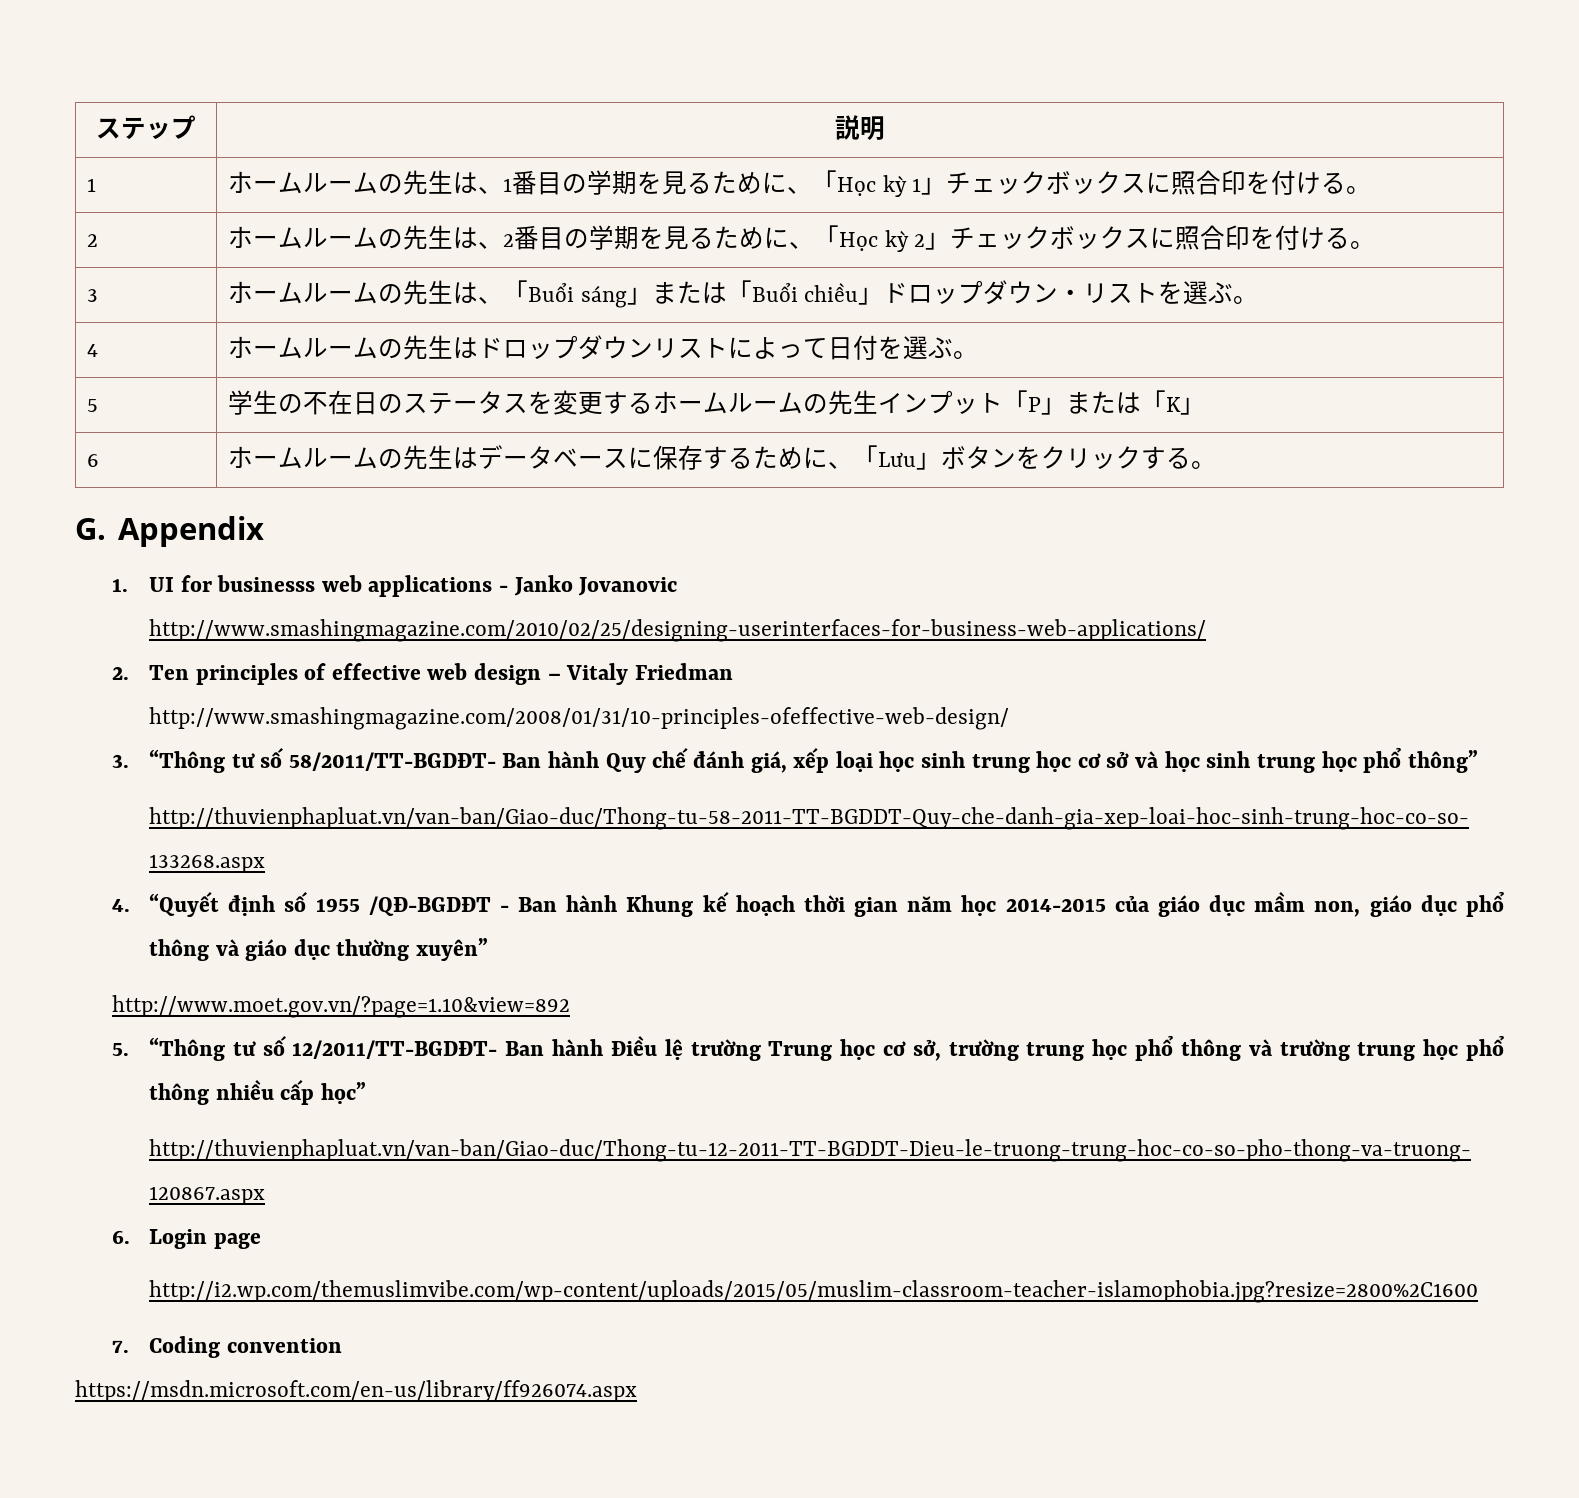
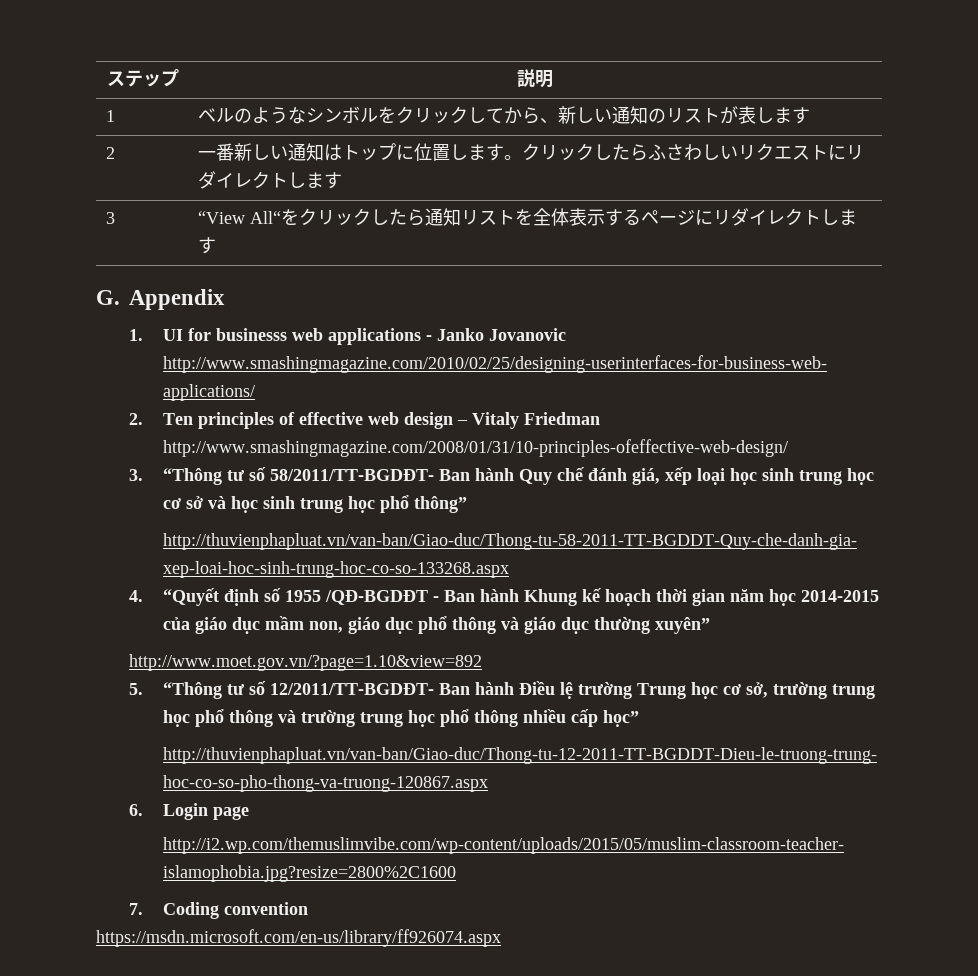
[227,170,1372,197] [86,234,98,247] [227,225,1376,252] [86,289,98,302] [227,280,1259,308] [86,344,98,357] [227,335,978,360] [86,399,98,412] [227,390,1205,415] [86,454,99,467] [227,445,1216,470] ホームルームの先生は、1番目の学期を見るために、「Học kỳ 1」チェックボックスに照合印を付ける。 // 2 | ホームルームの先生は、2番目の学期を見るために、「Học kỳ 2」チェックボックスに照合印を付ける。 // 3 | ホームルームの先生は、「Buổi sáng」または「Buổi chiều」ドロップダウン・リストを選ぶ。 // 4 | ホームルームの先生はドロップダウンリストによって日付を選ぶ。 // 5 | 学生の不在日のステータスを変更するホームルームの先生インプット「P」または「K」 // 6 | ホームルームの先生はデータベースに保存するために、「Lưu」ボタンをクリックする。 -> [197,106,810,124] [105,147,115,159] [197,143,864,161] [197,171,342,189] [105,212,115,224] [197,208,857,226] [197,237,216,254] ベルのようなシンボルをクリックしてから、新しい通知のリストが表します // 2 | 一番新しい通知はトップに位置します。クリックしたらふさわしいリクエストにリダイレクトします // 3 | “View All“をクリックしたら通知リストを全体表示するページにリダイレクトします

